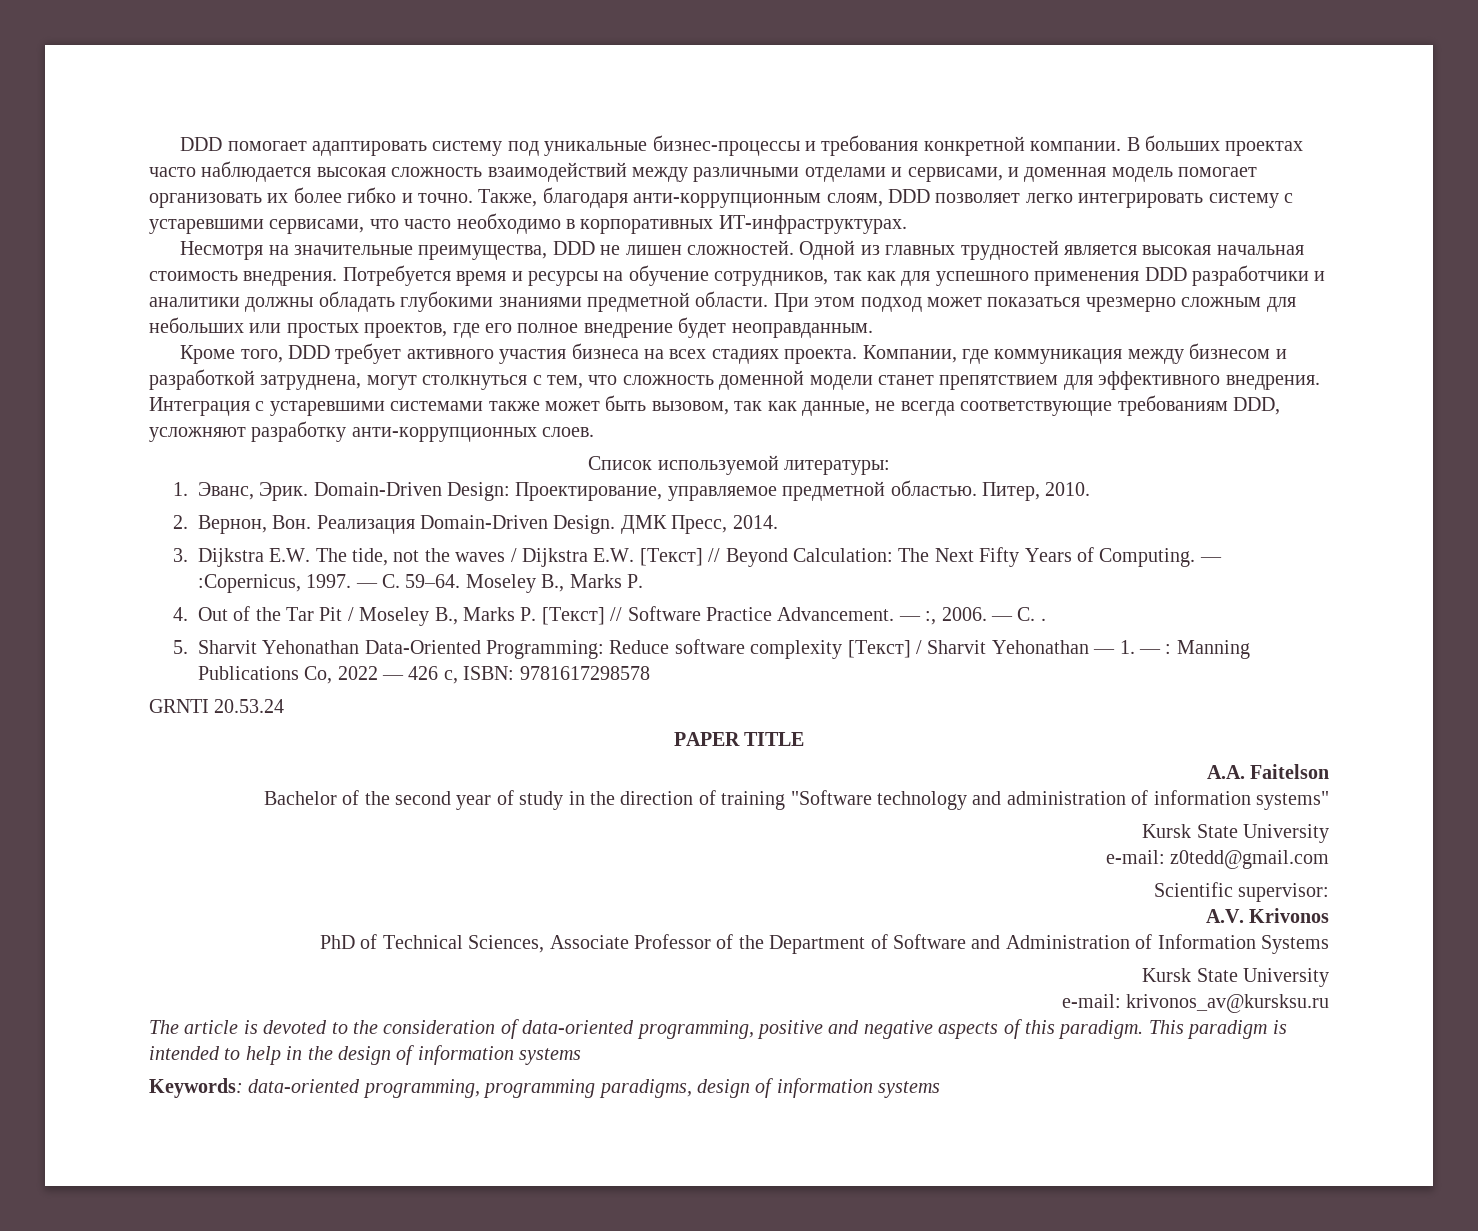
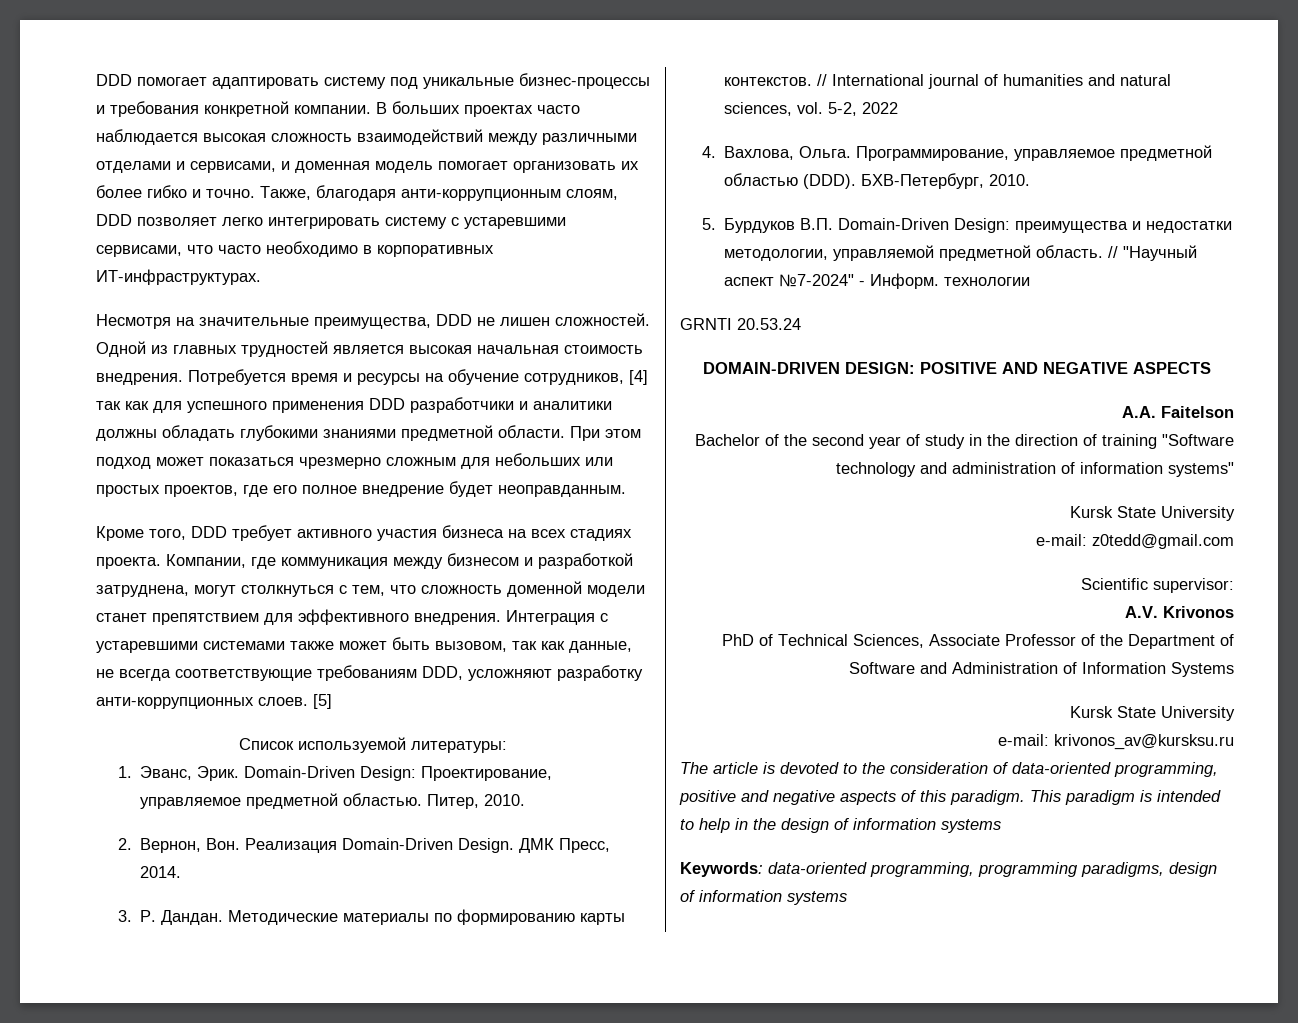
(829, 278) none -> [629,370,648,385] [4]
(595, 432) none -> [313,694,332,709] [5]
[197,547,1222,567] [197,574,643,593] [172,606,1046,626] [172,639,1250,659] [197,666,650,684] [149,699,285,713] [673,732,805,746] Dijkstra E.W. The tide, not the waves / Dijkstra E.W. [Текст] // Beyond Calculation: The Next Fifty Years of Computing. — :Copernicus, 1997. — С. 59–64. Moseley B., Marks P. // 4. Out of the Tar Pit / Moseley B., Marks P. [Текст] // Software Practice Advancement. — :, 2006. — С. . // 5. Sharvit Yehonathan Data-Oriented Programming: Reduce software complexity [Текст] / Sharvit Yehonathan — 1. — : Manning Publications Co, 2022 — 426 c, ISBN: 9781617298578 // GRNTI 20.53.24 // PAPER TITLE -> [140,909,626,925] [724,74,1172,89] [724,102,899,116] [702,145,1213,161] [724,173,1031,189] [702,218,1233,233] [724,245,1198,261] [724,273,1031,289] [680,318,801,330] [703,362,1211,374] Р. Дандан. Методические материалы по формированию карты контекстов. // International journal of humanities and natural sciences, vol. 5-2, 2022 // 4. Вахлова, Ольга. Программирование, управляемое предметной областью (DDD). БХВ-Петербург, 2010. // 5. Бурдуков В.П. Domain-Driven Design: преимущества и недостатки методологии, управляемой предметной область. // "Научный аспект №7-2024" - Информ. технологии // GRNTI 20.53.24 // DOMAIN-DRIVEN DESIGN: POSITIVE AND NEGATIVE ASPECTS

